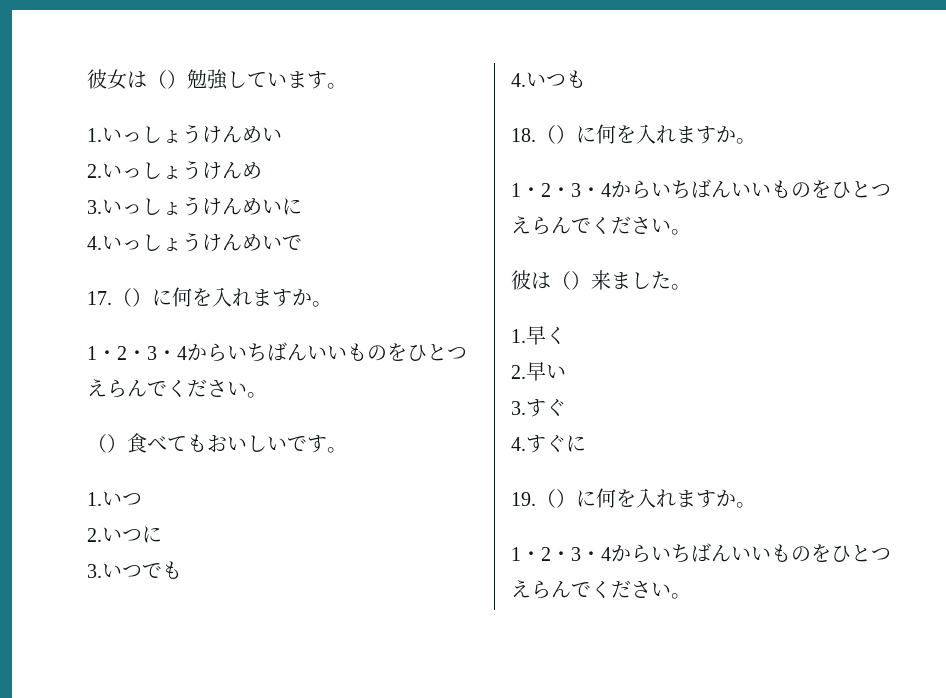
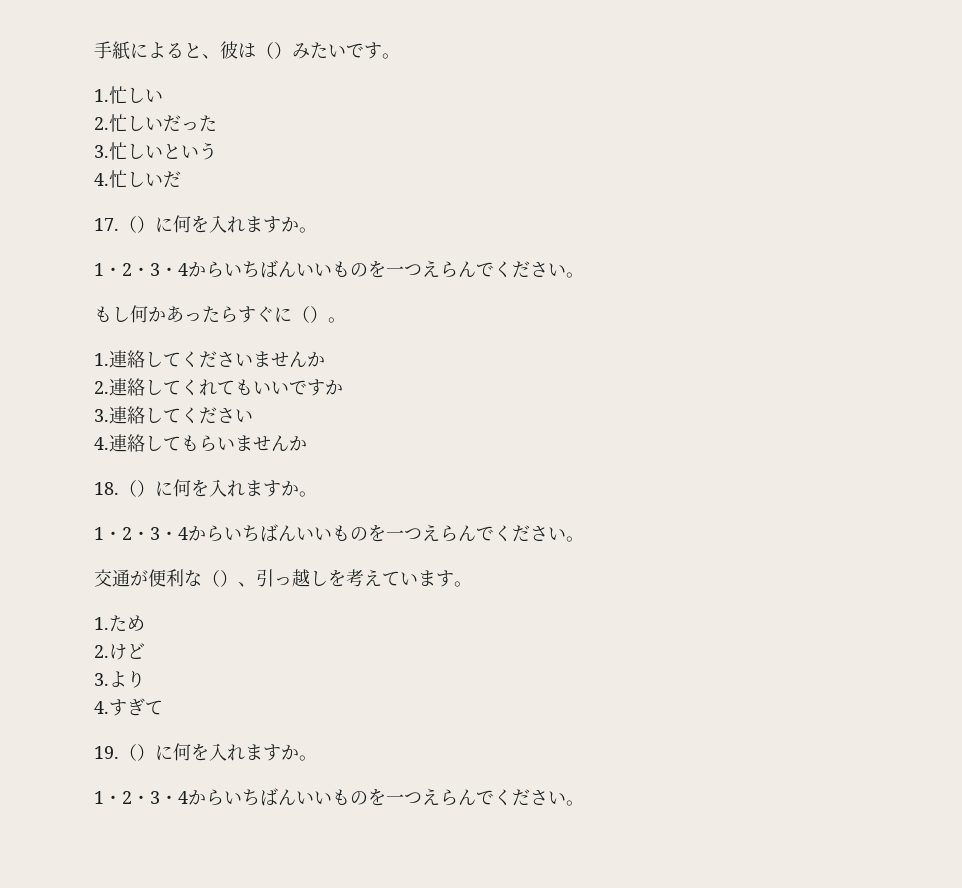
[87,69,347,90] [87,124,282,144] [87,160,262,180] [87,196,302,216] [87,232,302,252] 彼女は（）勉強しています。 // 1.いっしょうけんめい // 2.いっしょうけんめ // 3.いっしょうけんめいに // 4.いっしょうけんめいで -> [94,41,400,60] [94,86,163,104] [94,114,217,132] [94,142,217,160] [94,170,181,188] 手紙によると、彼は（）みたいです。 // 1.忙しい // 2.忙しいだった // 3.忙しいという // 4.忙しいだ
[407,344,467,361] [87,379,267,398] [87,433,347,453] [87,491,142,506] [87,526,162,543] [87,561,182,579] [511,70,586,88] ひとつえらんでください。 // （）食べてもおいしいです。 // 1.いつ // 2.いつに // 3.いつでも // 4.いつも -> [386,260,584,278] [94,305,346,323] [94,350,325,368] [94,378,343,396] [94,406,253,424] [94,434,307,452] 一つえらんでください。 // もし何かあったらすぐに（）。 // 1.連絡してくださいませんか // 2.連絡してくれてもいいですか // 3.連絡してください // 4.連絡してもらいませんか
[831,181,891,198] [511,216,691,235] [511,270,691,290] [511,326,566,345] [511,362,566,381] [511,398,566,417] ひとつえらんでください。 // 彼は（）来ました。 // 1.早く // 2.早い // 3.すぐ -> [386,524,584,542] [94,569,472,587] [94,615,145,632] [94,643,145,660] [94,670,145,688] 一つえらんでください。 // 交通が便利な（）、引っ越しを考えています。 // 1.ため // 2.けど // 3.より
[546,434,586,452] ぐに -> [127,698,163,716] ぎて
[831,545,871,562] ひと -> [386,794,404,804] 一

